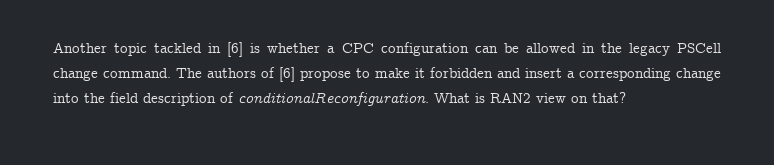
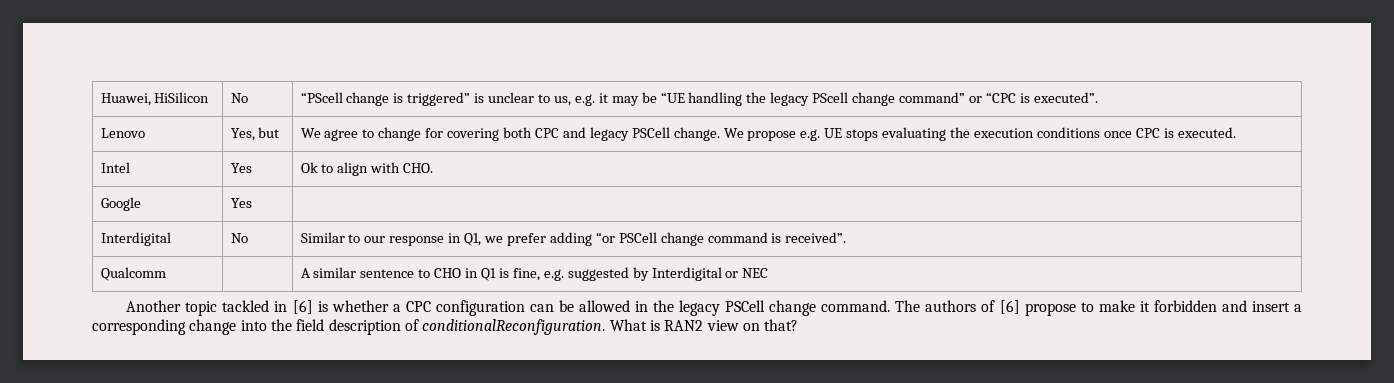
(53, 47) none -> [100,92,210,106] [230,93,248,103] [300,92,1098,106] [100,128,145,138] [230,127,280,141] [300,127,1236,141] [100,162,130,173] [230,163,252,173] [300,162,434,176] [100,197,141,211] [230,198,252,208] [100,232,171,246] [230,233,248,243] [300,232,847,246] [100,267,166,281] [300,267,769,281] Huawei, HiSilicon | No | “PScell change is triggered” is unclear to us, e.g. it may be “UE handling the legacy PScell change command” or “CPC is executed”. // Lenovo | Yes, but | We agree to change for covering both CPC and legacy PSCell change. We propose e.g. UE stops evaluating the execution conditions once CPC is executed. // Intel | Yes | Ok to align with CHO. // Google | Yes | // Interdigital | No | Similar to our response in Q1, we prefer adding “or PSCell change command is received”. // Qualcomm | | A similar sentence to CHO in Q1 is fine, e.g. suggested by Interdigital or NEC //

